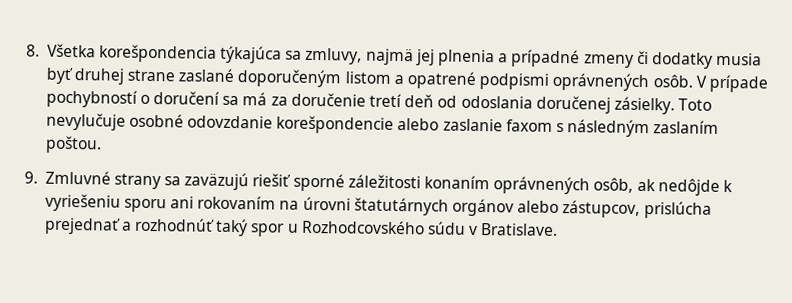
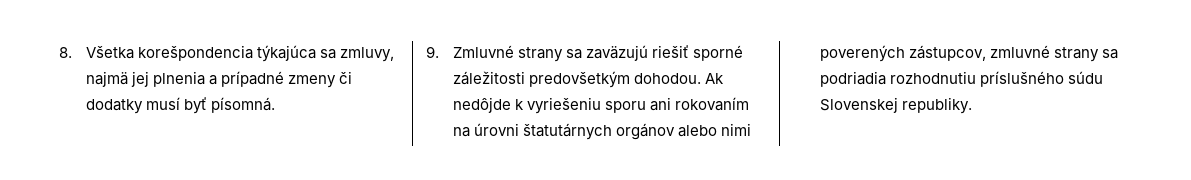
[716,52,763,66] [45,67,768,93] [45,89,713,115] [45,112,720,138] [44,135,102,154] musia byť druhej strane zaslané doporučeným listom a opatrené podpismi oprávnených osôb. V prípade pochybností o doručení sa má za doručenie tretí deň od odoslania doručenej zásielky. Toto nevylučuje osobné odovzdanie korešpondencie alebo zaslanie faxom s následným zaslaním poštou. -> [145,97,275,114] musí byť písomná.
[424,175,656,195] konaním oprávnených osôb, ak -> [528,71,724,88] predovšetkým dohodou. Ak
[562,200,712,219] [43,217,559,237] zástupcov, prislúcha prejednať a rozhodnúť taký spor u Rozhodcovského súdu v Bratislave. -> [720,123,751,136] [819,45,1118,62] [819,71,1103,87] [819,97,972,114] nimi poverených zástupcov, zmluvné strany sa podriadia rozhodnutiu príslušného súdu Slovenskej republiky.

